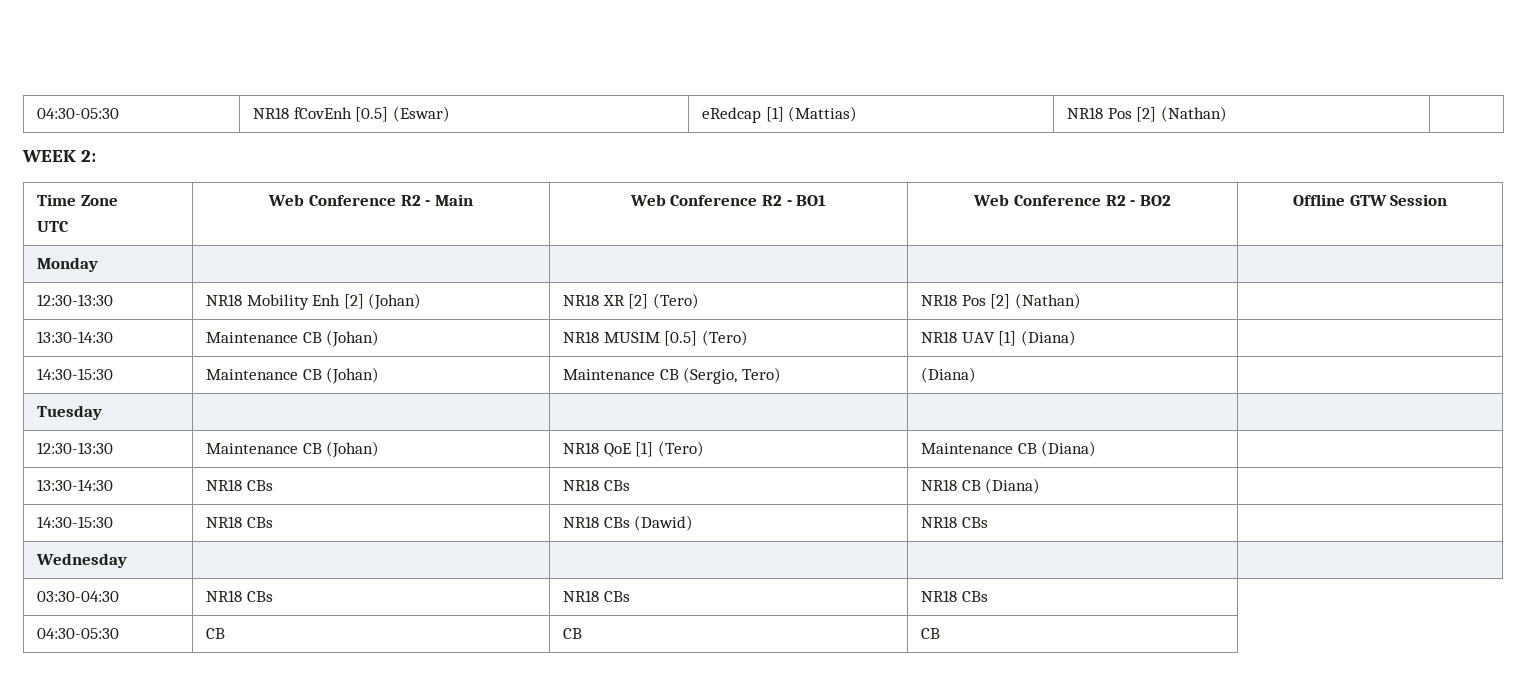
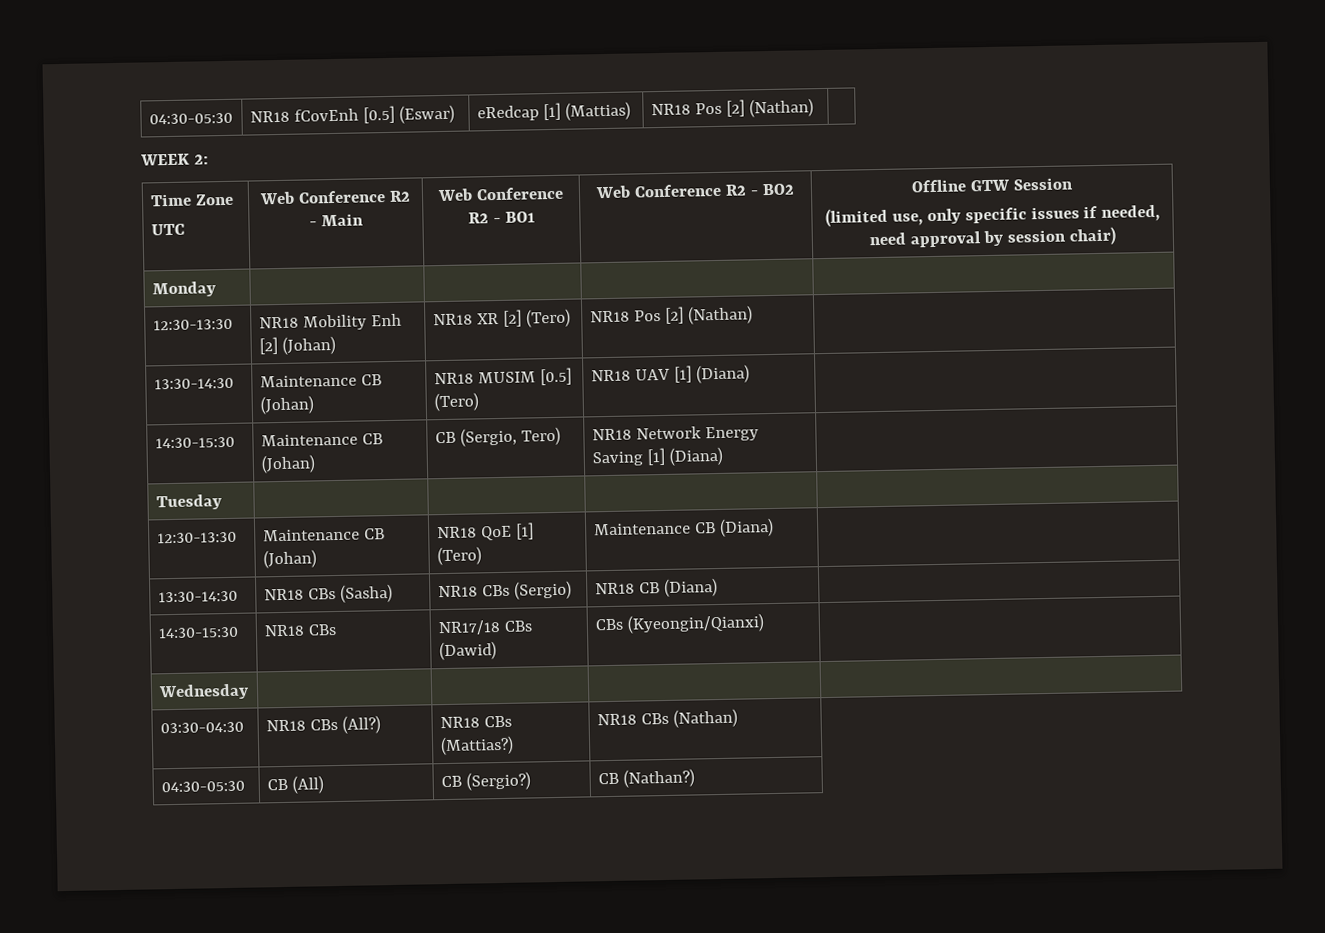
(1448, 200) none -> [824,204,1161,227] [869,226,1117,248] // (limited use, only specific issues if needed, need approval by session chair)
[562,369,655,380] Maintenance -> (316, 464) none
(781, 375) none -> [591,426,759,442] [591,447,665,467] NR18 Network Energy Saving [1]
[562,479,630,491] | NR18 CBs -> [339,583,393,603] [437,580,572,600] (Sasha) | NR18 CBs (Sergio)
[562,516,599,528] NR18 -> [437,620,501,636] NR17/18
[920,516,988,528] NR18 CBs -> [594,613,765,634] CBs (Kyeongin/Qianxi)
[562,590,630,602] [920,590,988,602] | NR18 CBs | NR18 CBs -> [341,715,381,734] [439,715,512,729] [439,735,514,756] [596,708,738,728] (All?) | NR18 CBs (Mattias?) | NR18 CBs (Nathan)
[562,628,582,639] [920,628,940,639] | CB | CB -> [291,775,324,794] [440,771,531,791] [597,768,695,788] (All) | CB (Sergio?) | CB (Nathan?)

